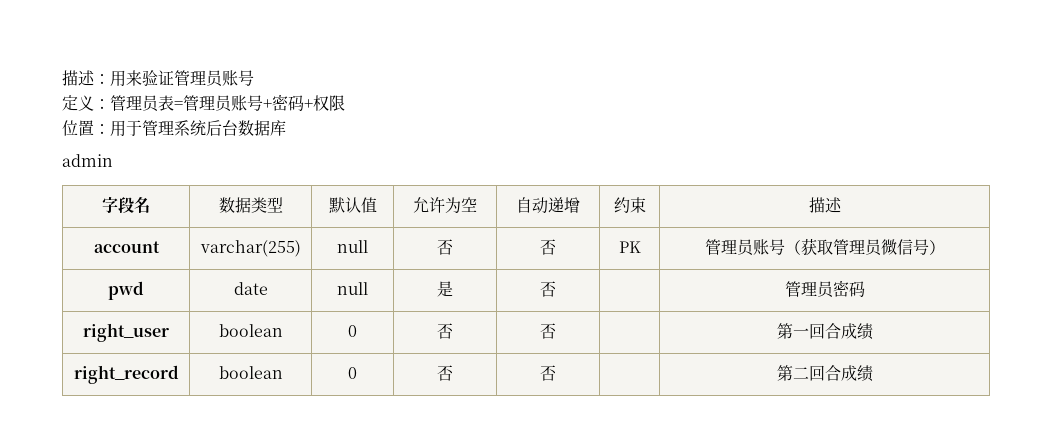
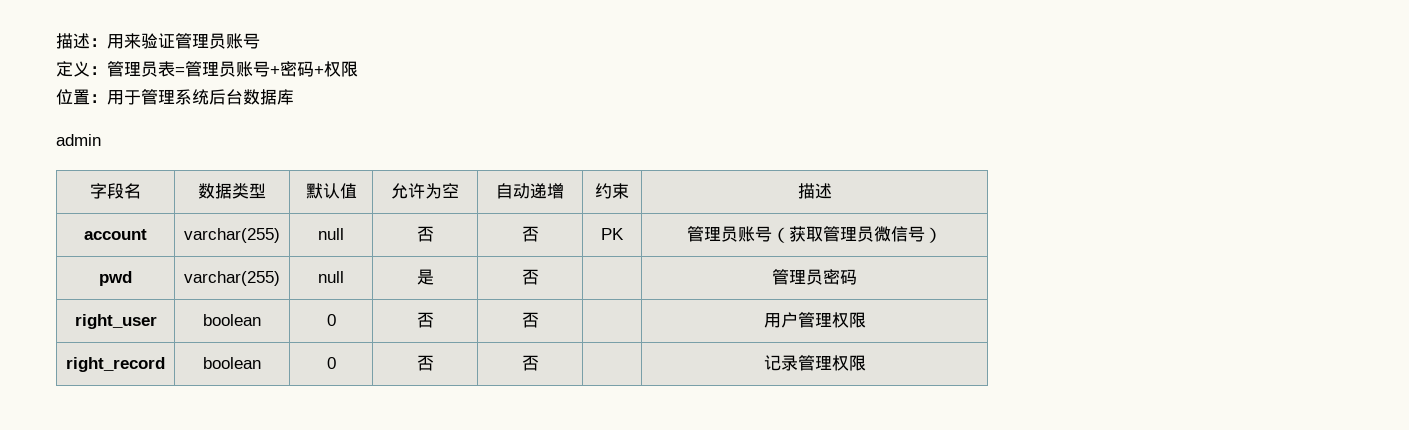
[233,282,268,295] date -> [184,271,280,286] varchar(255)
[776,323,873,340] 第一回合成绩 -> [763,312,866,328] 用户管理权限
[776,365,873,382] 第二回合成绩 -> [763,355,866,371] 记录管理权限

